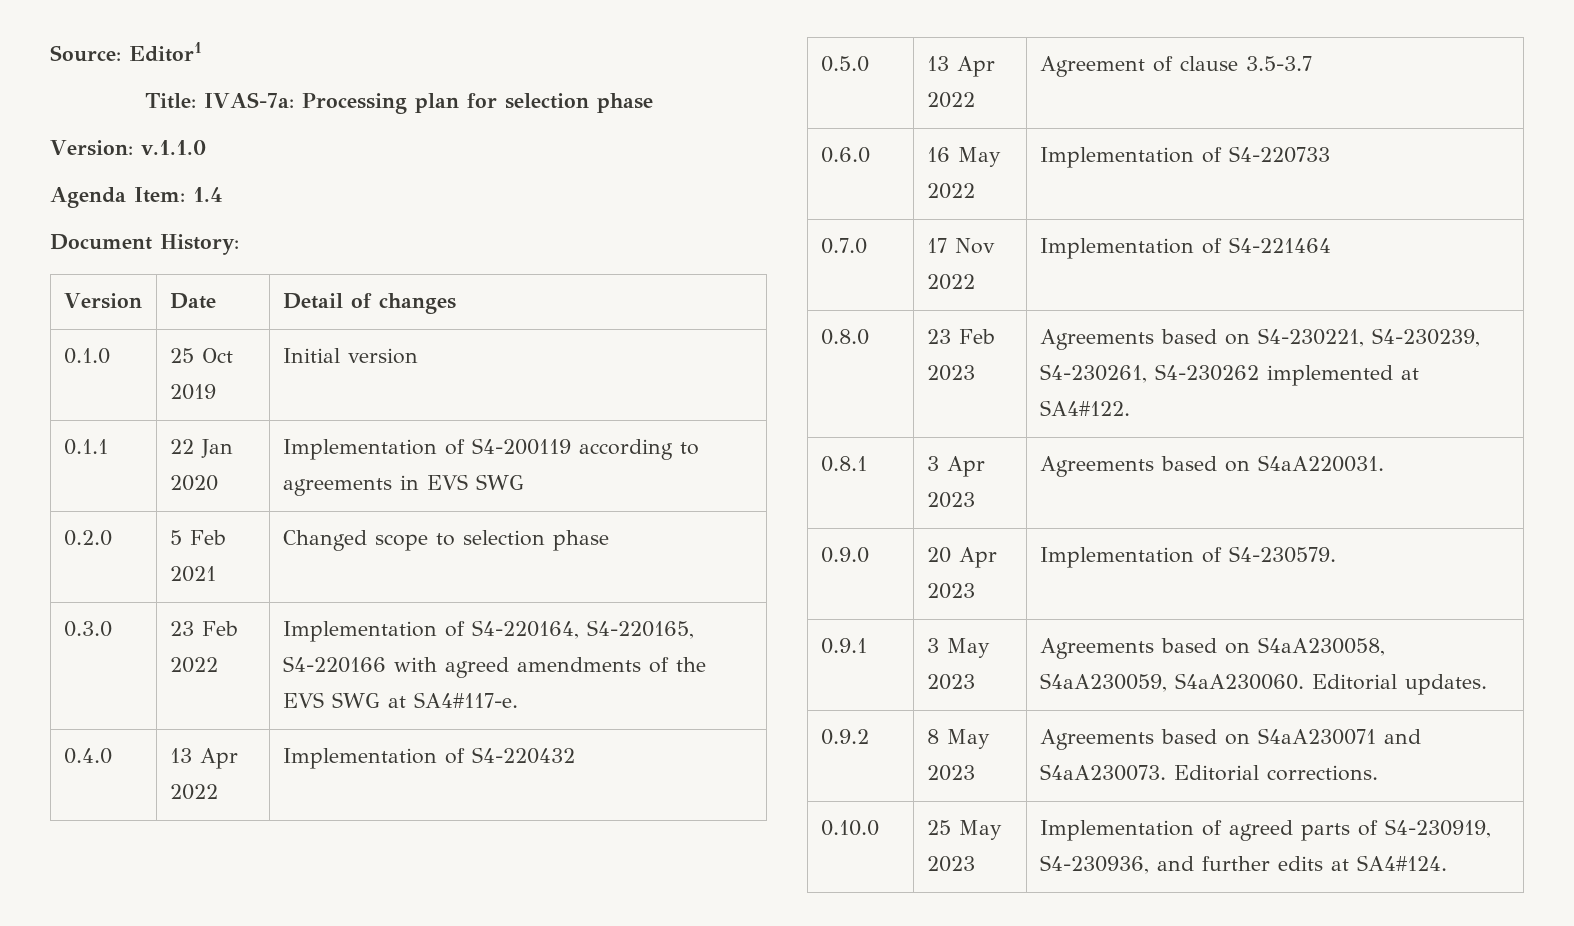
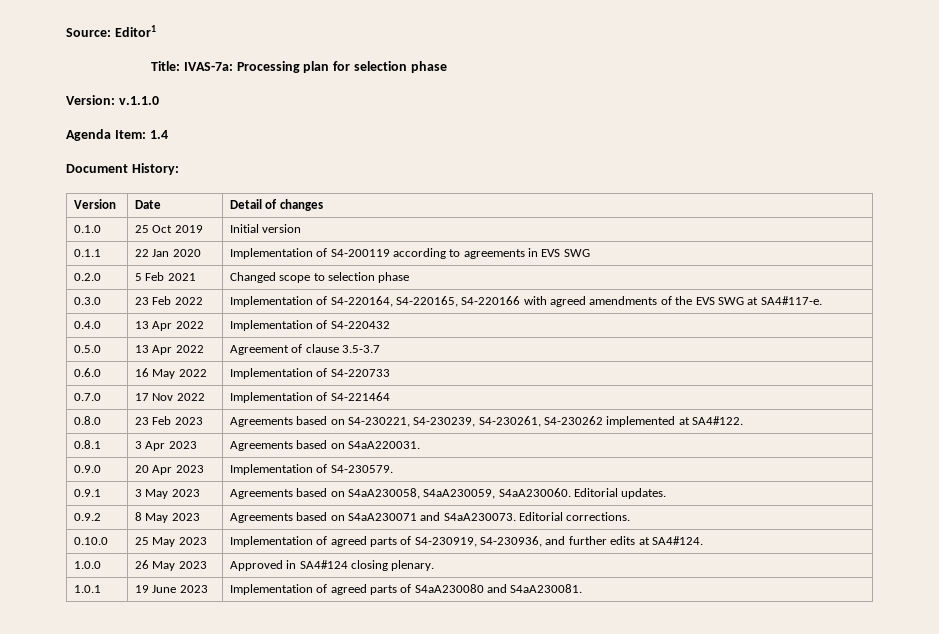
(1447, 863) none -> [73,561,101,569] [134,560,207,571] [229,560,435,571] [73,585,101,593] [134,585,208,593] [229,584,583,595] // 1.0.0 | 26 May 2023 | Approved in SA4#124 closing plenary. // 1.0.1 | 19 June 2023 | Implementation of agreed parts of S4aA230080 and S4aA230081.

